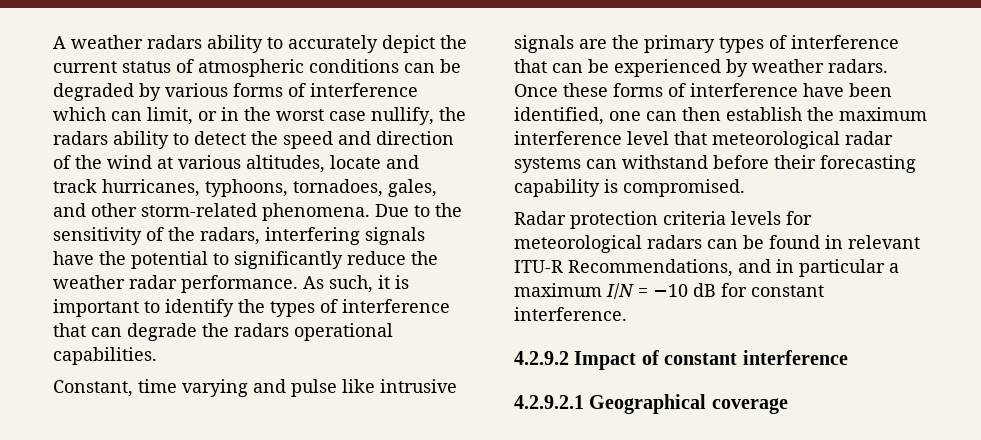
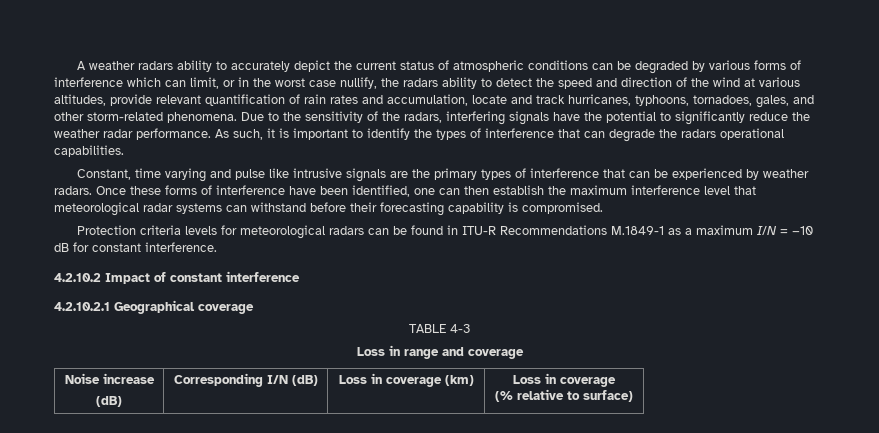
(325, 164) none -> [110,94,468,106] provide relevant quantification of rain rates and accumulation,
[514,211,658,229] Radar protection -> [77,225,137,235] Protection
[848,235,920,249] [514,259,885,277] relevant ITU-R Recommendations, and in particular -> [462,225,682,235] ITU-R Recommendations M.1849-1 as
[514,351,569,365] 4.2.9.2 -> [54,273,101,282] 4.2.10.2
[514,395,584,409] 4.2.9.2.1 -> [54,302,110,311] 4.2.10.2.1
(788, 406) none -> [409,324,470,333] [356,345,524,359] [64,373,155,384] [96,396,122,407] [173,373,318,387] [338,373,474,387] [513,373,616,387] [495,389,633,402] // TABLE 4-3 // Loss in range and coverage // Noise increase // (dB) | Corresponding I/N (dB) | Loss in coverage (km) | Loss in coverage // (% relative to surface)

